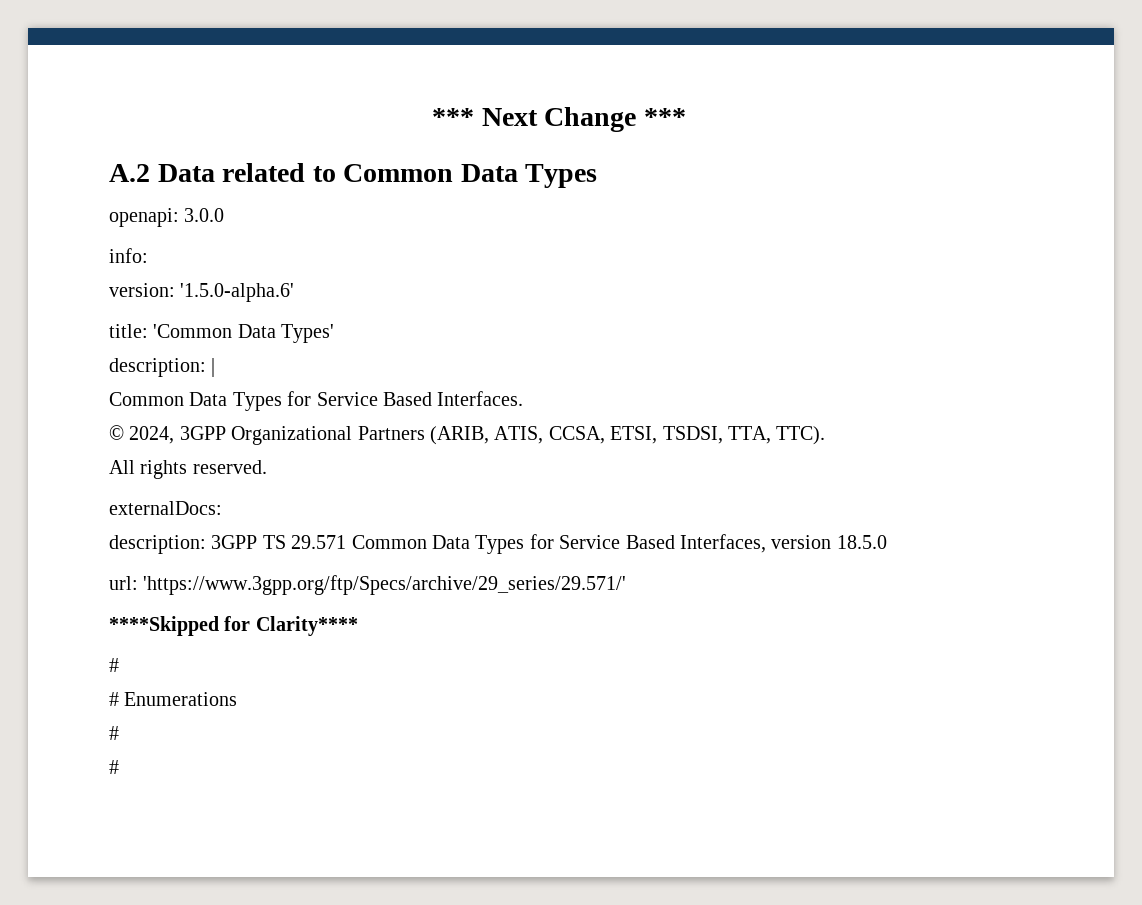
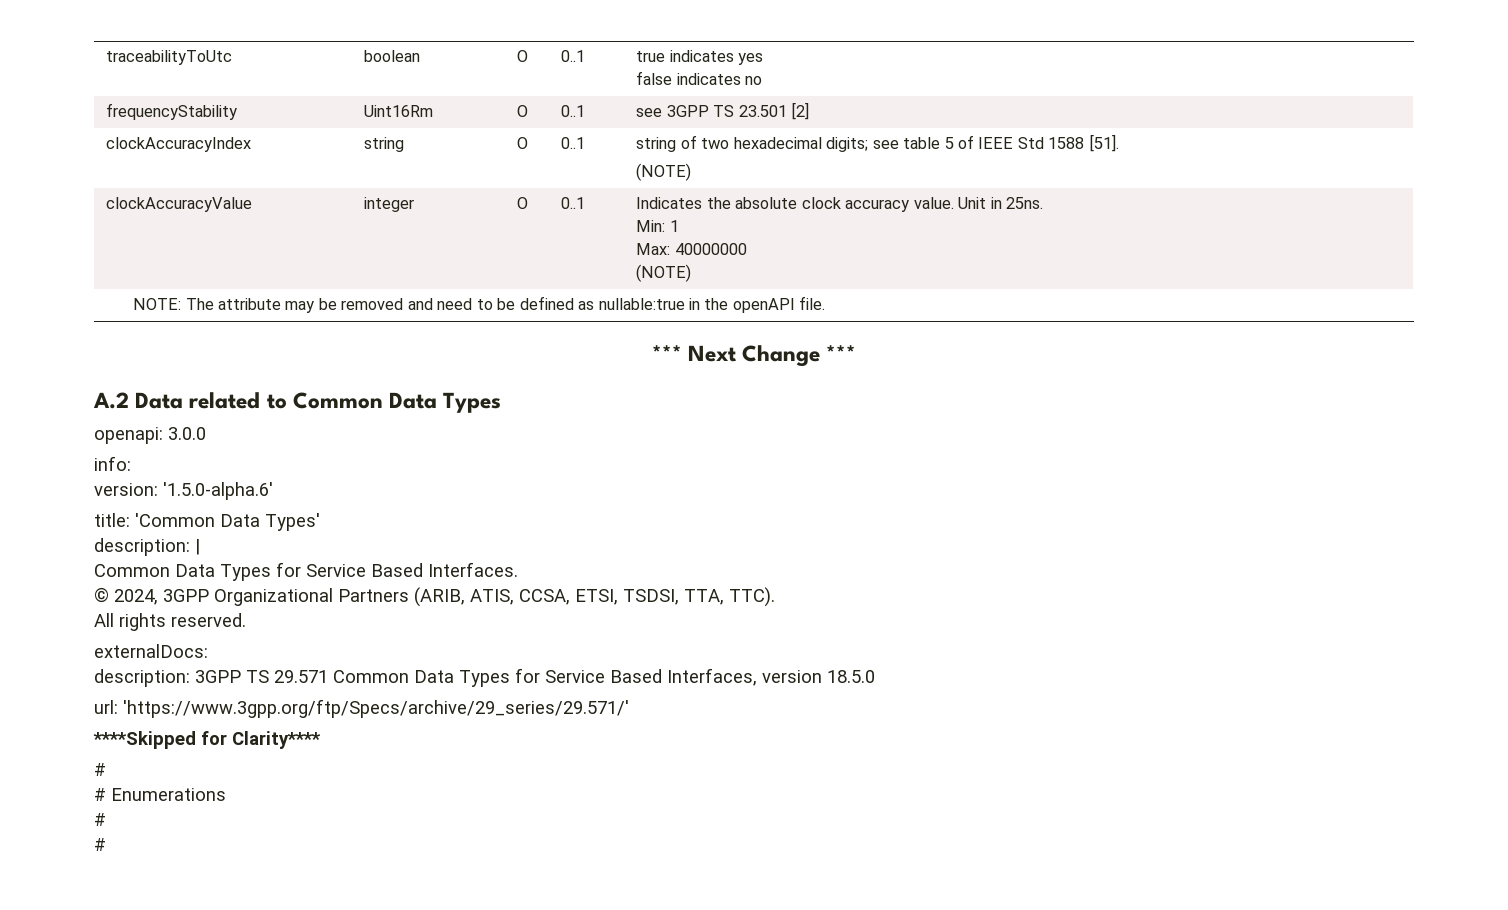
(432, 117) none -> [106,50,233,65] [364,50,421,62] [516,50,528,62] [561,50,586,62] [636,50,764,65] [636,71,763,85] [106,103,238,120] [364,105,434,117] [516,105,528,117] [561,105,586,117] [636,102,810,120] [106,137,252,152] [364,137,405,152] [516,137,528,149] [561,137,586,149] [636,134,1119,152] [636,163,692,181] [106,197,253,212] [364,197,415,212] [516,197,528,209] [561,197,586,209] [636,197,1043,212] [636,220,679,232] [636,243,747,255] [636,264,692,282] [133,296,826,313] traceabilityToUtc | boolean | O | 0..1 | true indicates yes // false indicates no // frequencyStability | Uint16Rm | O | 0..1 | see 3GPP TS 23.501 [2] // clockAccuracyIndex | string | O | 0..1 | string of two hexadecimal digits; see table 5 of IEEE Std 1588 [51]. // (NOTE) // clockAccuracyValue | integer | O | 0..1 | Indicates the absolute clock accuracy value. Unit in 25ns. // Min: 1 // Max: 40000000 // (NOTE) // NOTE: The attribute may be removed and need to be defined as nullable:true in the openAPI file. //

